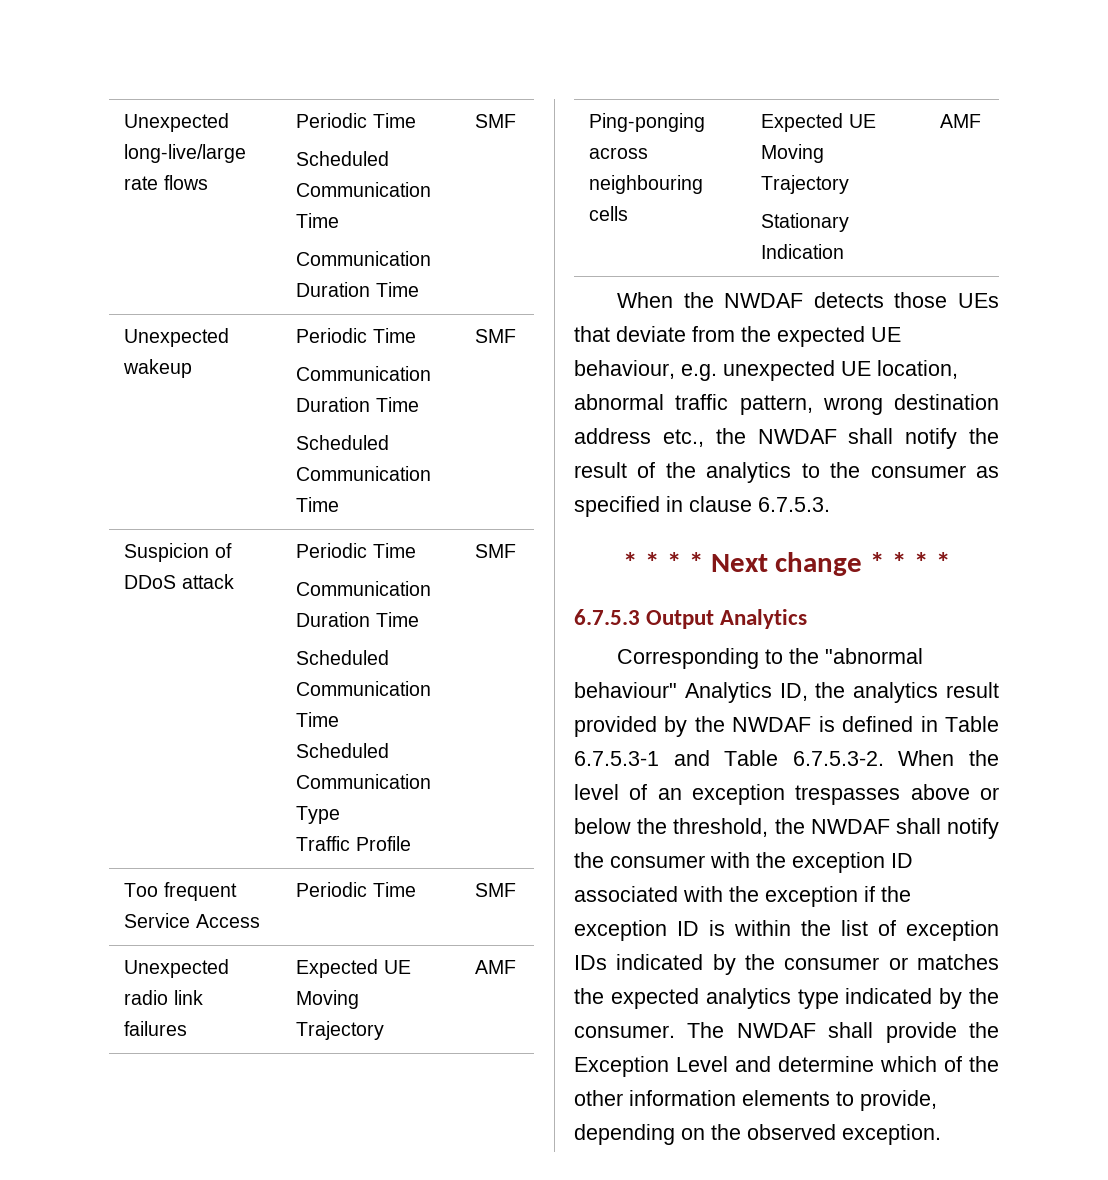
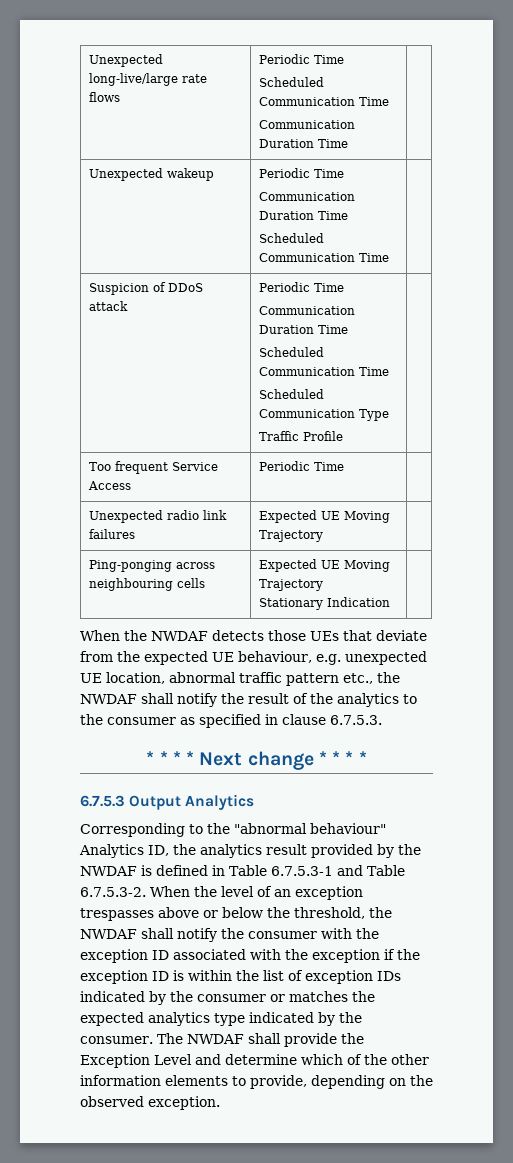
[475,114,517,128] SMF -> (349, 143) none
[475,329,517,343] SMF -> (390, 257) none
[475,544,517,558] SMF -> (344, 436) none
[475,883,517,897] SMF -> (345, 466) none
[475,960,517,974] AMF -> (324, 536) none
[940,114,982,128] AMF -> (391, 602) none
[739,394,999,415] [574,428,651,444] pattern, wrong destination address -> [286,673,339,686] pattern

